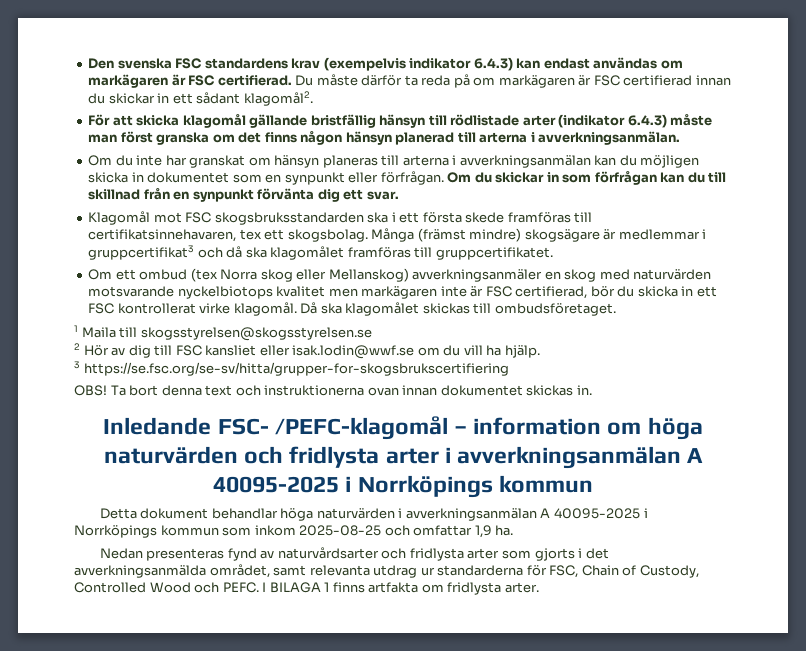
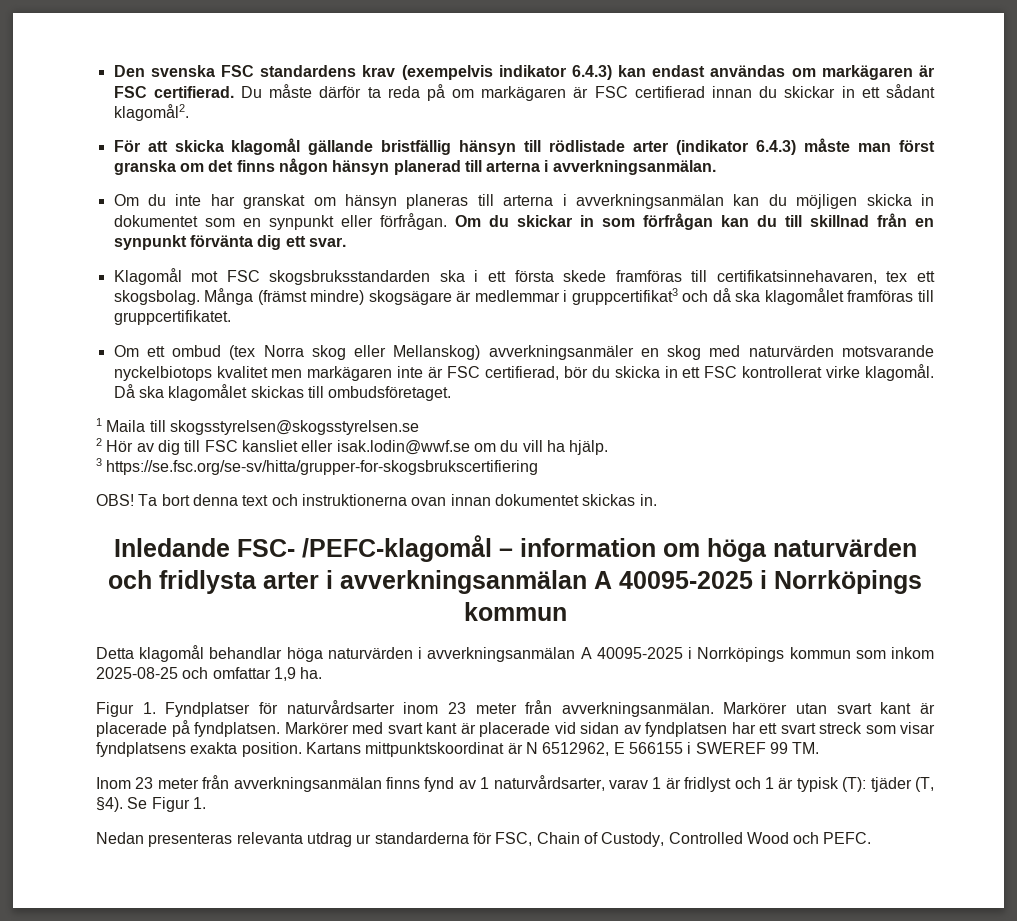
[140,508,209,519] dokument -> [139,645,205,662] klagomål
[99,547,609,561] [74,564,307,578] Nedan presenteras fynd av naturvårdsarter och fridlysta arter som gjorts i det avverkningsanmälda området, samt -> [96,700,935,717] [96,720,935,737] [96,742,820,757] [96,775,934,792] [96,797,206,812] [96,832,233,847] Figur 1. Fyndplatser för naturvårdsarter inom 23 meter från avverkningsanmälan. Markörer utan svart kant är placerade på fyndplatsen. Markörer med svart kant är placerade vid sidan av fyndplatsen har ett svart streck som visar fyndplatsens exakta position. Kartans mittpunktskoordinat är N 6512962, E 566155 i SWEREF 99 TM. // Inom 23 meter från avverkningsanmälan finns fynd av 1 naturvårdsarter, varav 1 är fridlyst och 1 är typisk (T): tjäder (T, §4). Se Figur 1. // Nedan presenteras
[262,582,539,595] I BILAGA 1 finns artfakta om fridlysta arter. -> (872, 838) none

